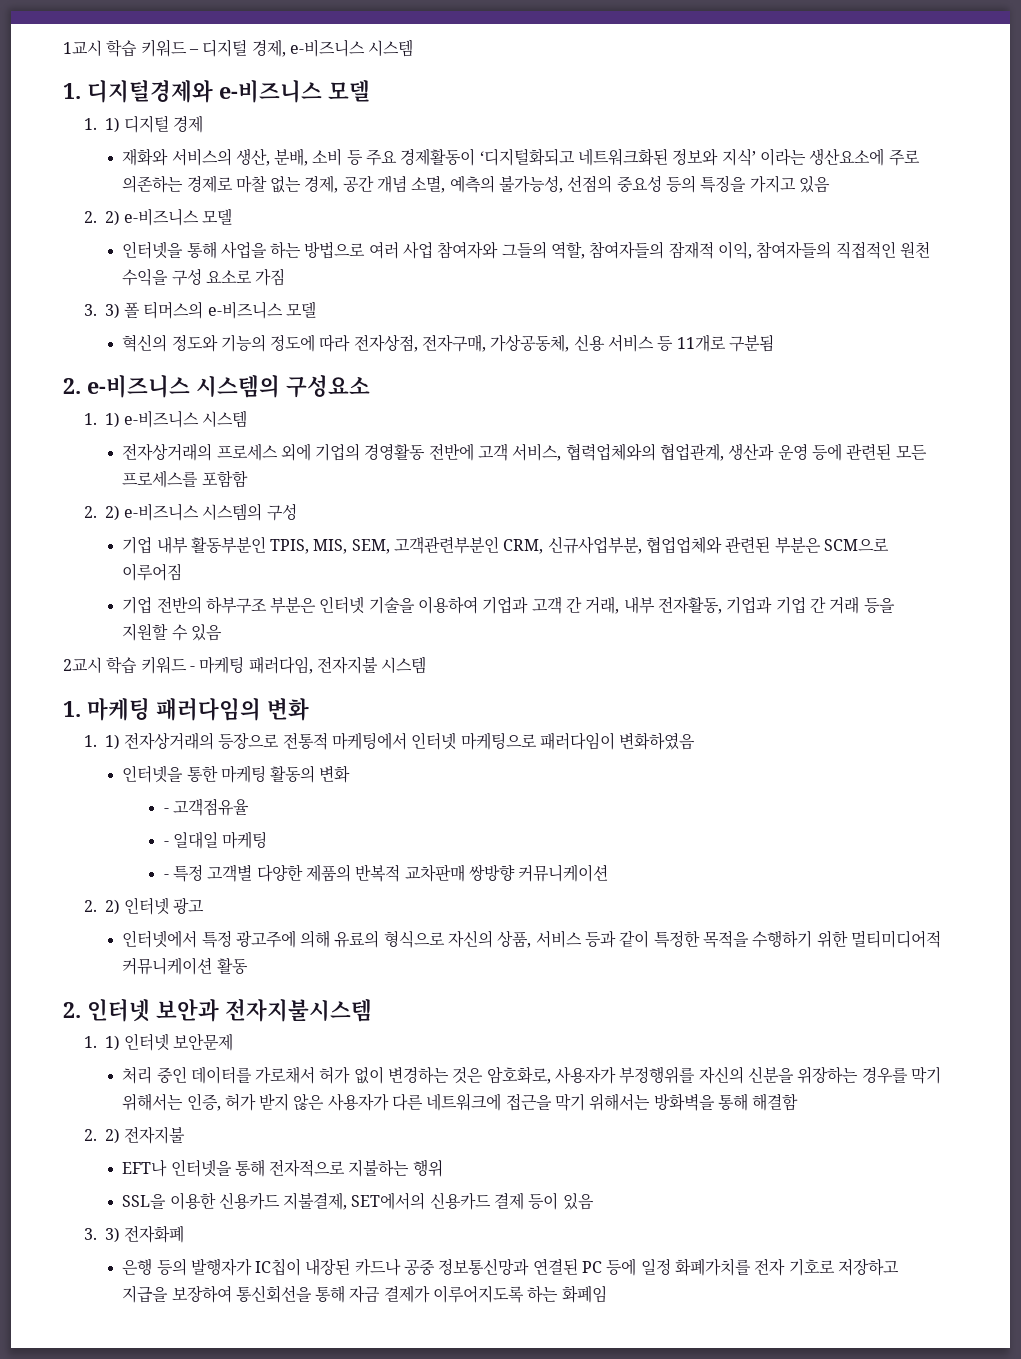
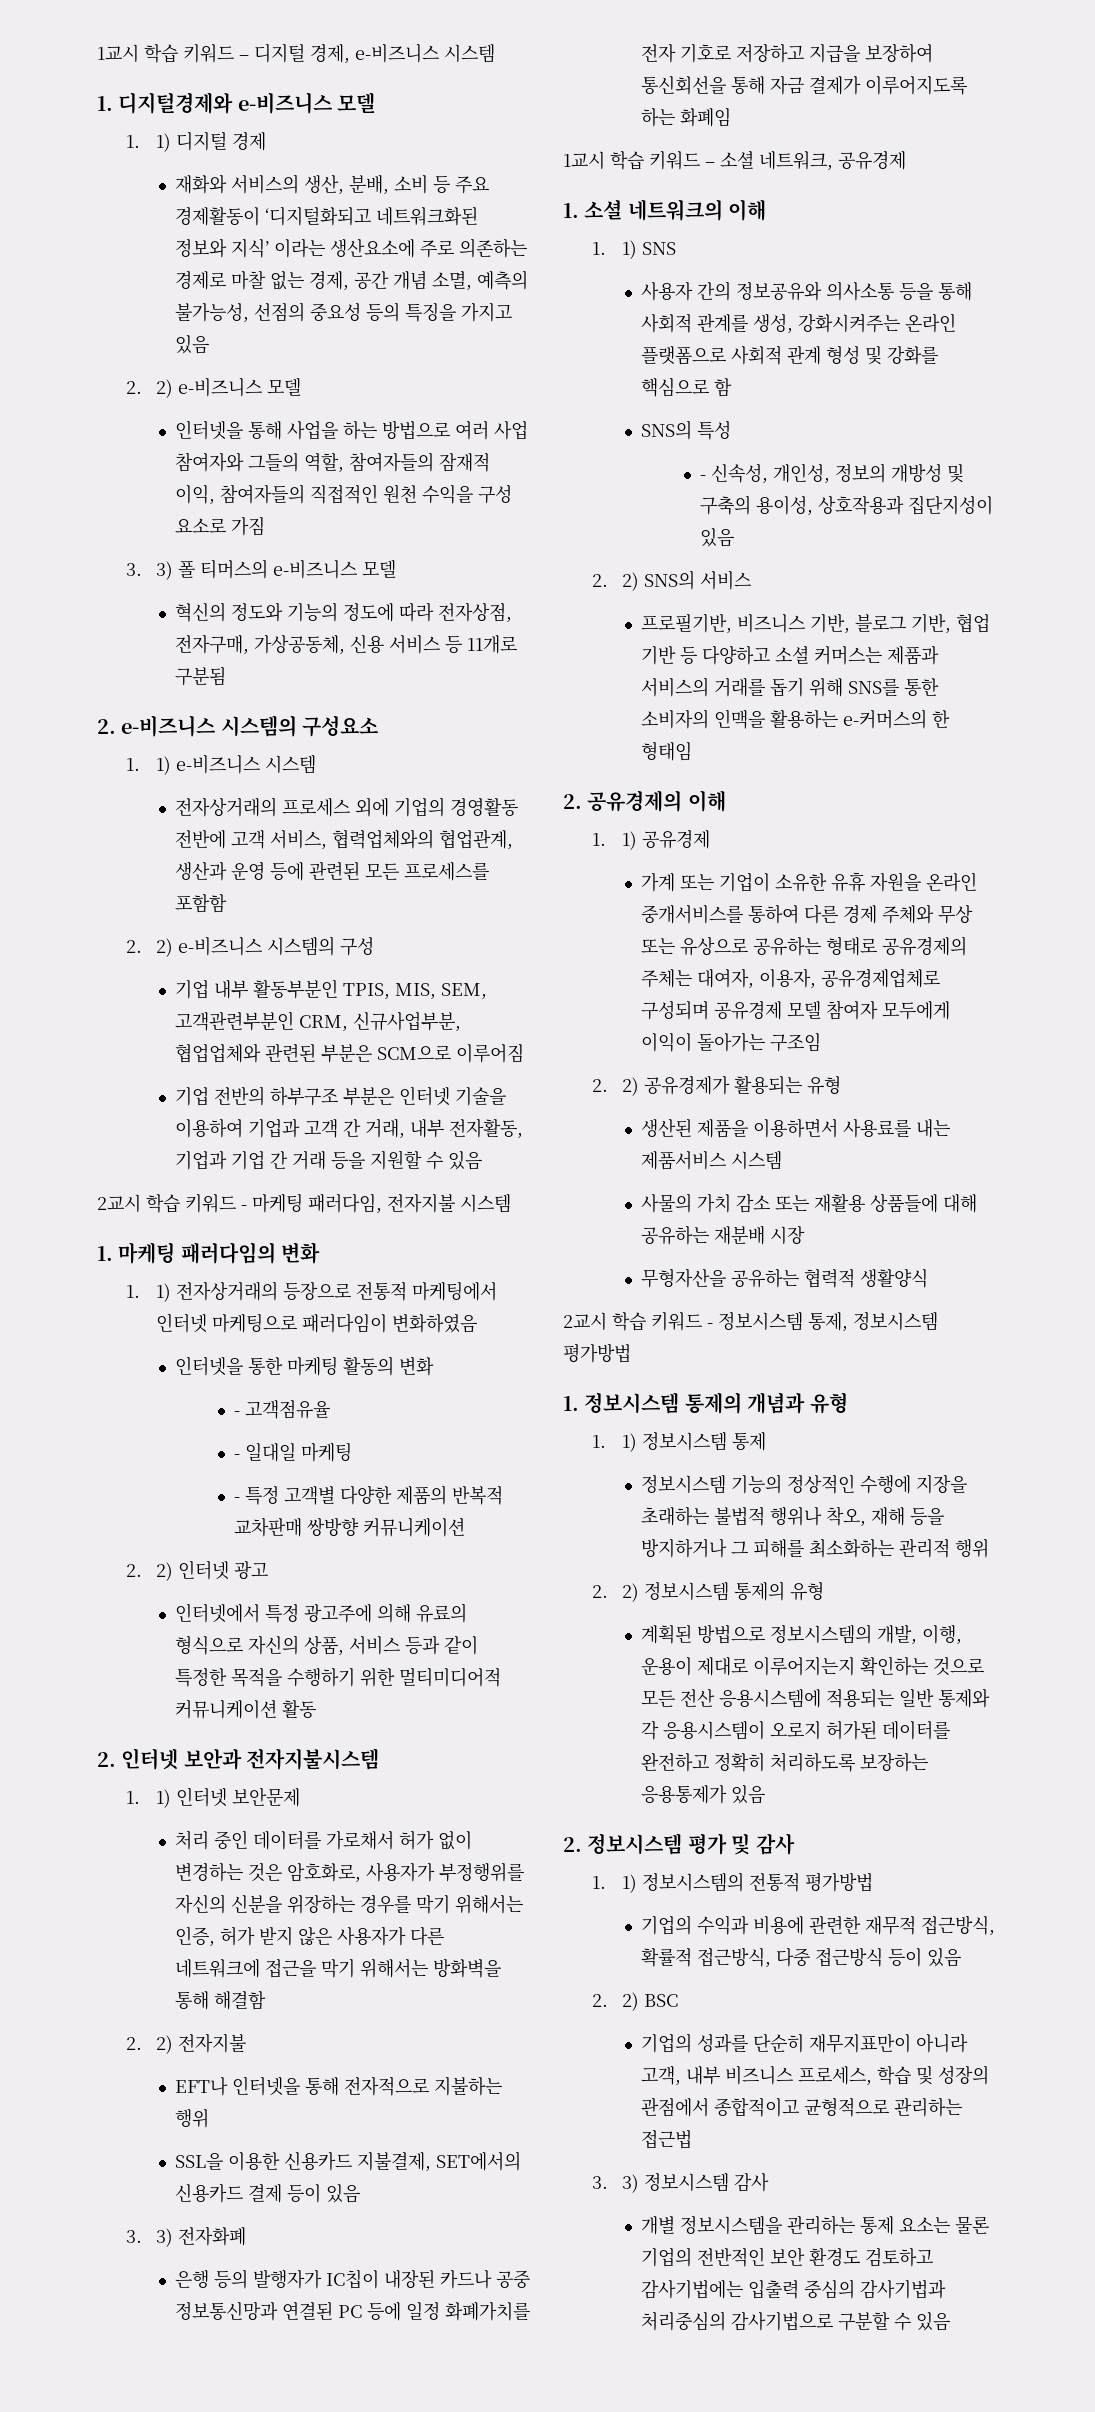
(607, 1294) none -> [563,151,906,171] [563,199,767,221] [592,240,676,259] [641,281,973,301] [641,313,957,334] [641,345,939,365] [641,378,733,397] [641,420,732,440] [700,463,965,484] [700,495,994,516] [700,528,735,547] [592,570,751,591] [641,613,991,634] [641,645,940,665] [641,677,940,697] [641,709,951,729] [641,742,693,761] [563,790,726,812] [592,830,710,850] [641,872,978,892] [641,904,974,924] [641,936,968,956] [641,968,941,989] [641,1000,951,1020] [641,1033,822,1052] [592,1076,841,1096] [641,1119,951,1138] [641,1151,783,1170] [641,1193,978,1213] [641,1226,806,1245] [641,1268,929,1288] [563,1312,938,1332] [563,1343,631,1363] [563,1392,848,1414] [592,1432,766,1452] [641,1474,968,1494] [641,1506,945,1527] [641,1538,990,1558] [592,1581,824,1602] [641,1624,963,1645] [641,1656,985,1676] [641,1688,991,1708] [641,1720,951,1740] [641,1752,929,1772] [641,1785,766,1804] [563,1833,795,1855] [592,1872,873,1893] [641,1915,996,1936] [641,1947,962,1968] [592,1992,678,2011] [641,2033,969,2053] [641,2065,990,2086] [641,2098,963,2117] [641,2130,693,2149] [592,2173,769,2193] [641,2216,990,2235] [641,2247,934,2267] [641,2279,947,2299] [641,2311,951,2331] // 1교시 학습 키워드 – 소셜 네트워크, 공유경제 // 1. 소셜 네트워크의 이해 // 1. 1) SNS // 사용자 간의 정보공유와 의사소통 등을 통해 사회적 관계를 생성, 강화시켜주는 온라인 플랫폼으로 사회적 관계 형성 및 강화를 핵심으로 함 // SNS의 특성 // - 신속성, 개인성, 정보의 개방성 및 구축의 용이성, 상호작용과 집단지성이 있음 // 2. 2) SNS의 서비스 // 프로필기반, 비즈니스 기반, 블로그 기반, 협업 기반 등 다양하고 소셜 커머스는 제품과 서비스의 거래를 돕기 위해 SNS를 통한 소비자의 인맥을 활용하는 e-커머스의 한 형태임 // 2. 공유경제의 이해 // 1. 1) 공유경제 // 가계 또는 기업이 소유한 유휴 자원을 온라인 중개서비스를 통하여 다른 경제 주체와 무상 또는 유상으로 공유하는 형태로 공유경제의 주체는 대여자, 이용자, 공유경제업체로 구성되며 공유경제 모델 참여자 모두에게 이익이 돌아가는 구조임 // 2. 2) 공유경제가 활용되는 유형 // 생산된 제품을 이용하면서 사용료를 내는 제품서비스 시스템 // 사물의 가치 감소 또는 재활용 상품들에 대해 공유하는 재분배 시장 // 무형자산을 공유하는 협력적 생활양식 // 2교시 학습 키워드 - 정보시스템 통제, 정보시스템 평가방법 // 1. 정보시스템 통제의 개념과 유형 // 1. 1) 정보시스템 통제 // 정보시스템 기능의 정상적인 수행에 지장을 초래하는 불법적 행위나 착오, 재해 등을 방지하거나 그 피해를 최소화하는 관리적 행위 // 2. 2) 정보시스템 통제의 유형 // 계획된 방법으로 정보시스템의 개발, 이행, 운용이 제대로 이루어지는지 확인하는 것으로 모든 전산 응용시스템에 적용되는 일반 통제와 각 응용시스템이 오로지 허가된 데이터를 완전하고 정확히 처리하도록 보장하는 응용통제가 있음 // 2. 정보시스템 평가 및 감사 // 1. 1) 정보시스템의 전통적 평가방법 // 기업의 수익과 비용에 관련한 재무적 접근방식, 확률적 접근방식, 다중 접근방식 등이 있음 // 2. 2) BSC // 기업의 성과를 단순히 재무지표만이 아니라 고객, 내부 비즈니스 프로세스, 학습 및 성장의 관점에서 종합적이고 균형적으로 관리하는 접근법 // 3. 3) 정보시스템 감사 // 개별 정보시스템을 관리하는 통제 요소는 물론 기업의 전반적인 보안 환경도 검토하고 감사기법에는 입출력 중심의 감사기법과 처리중심의 감사기법으로 구분할 수 있음

